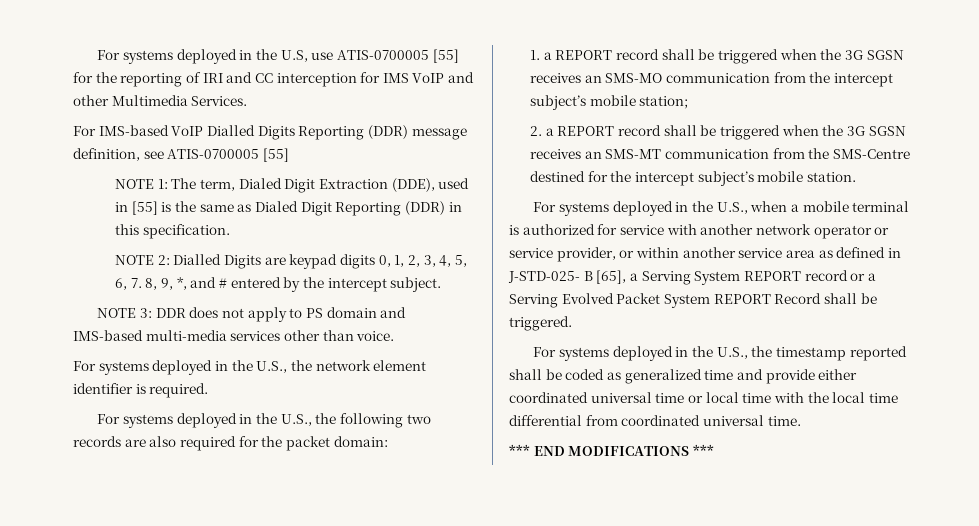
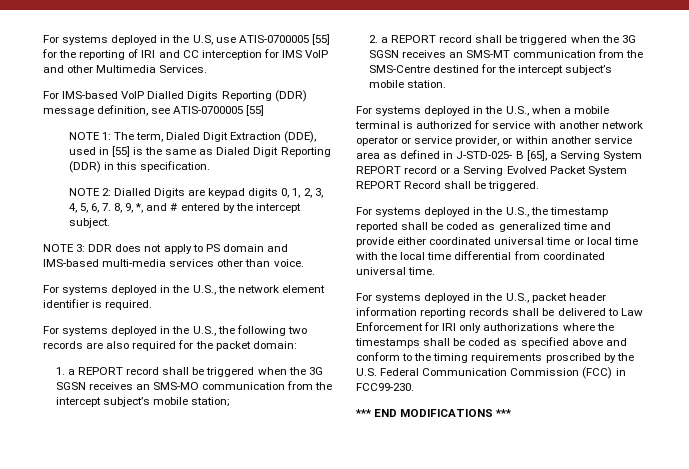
(801, 421) none -> [356,293,606,303] [356,307,643,318] [356,322,614,333] [355,337,627,348] [356,352,634,363] [356,367,626,379] [356,383,414,391] // For systems deployed in the U.S., packet header information reporting records shall be delivered to Law Enforcement for IRI only authorizations where the timestamps shall be coded as specified above and conform to the timing requirements proscribed by the U.S. Federal Communication Commission (FCC) in FCC99-230.

